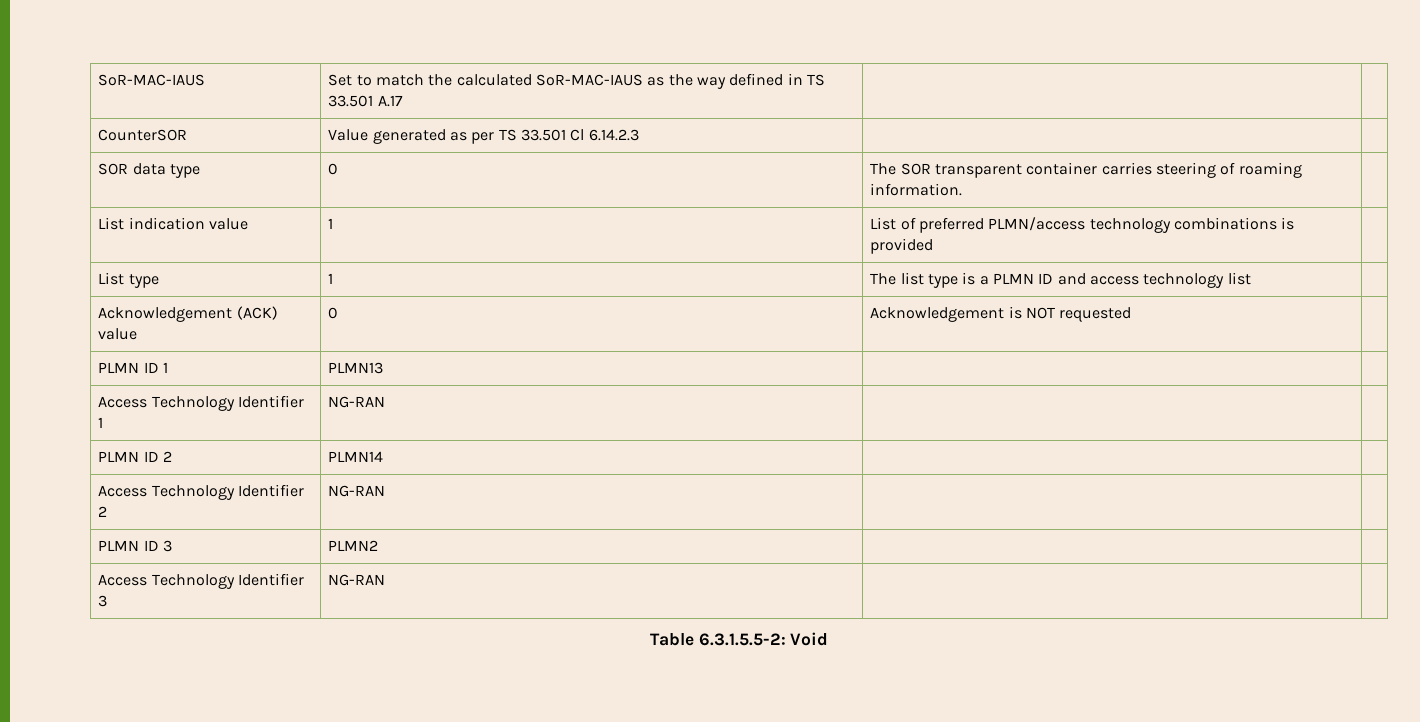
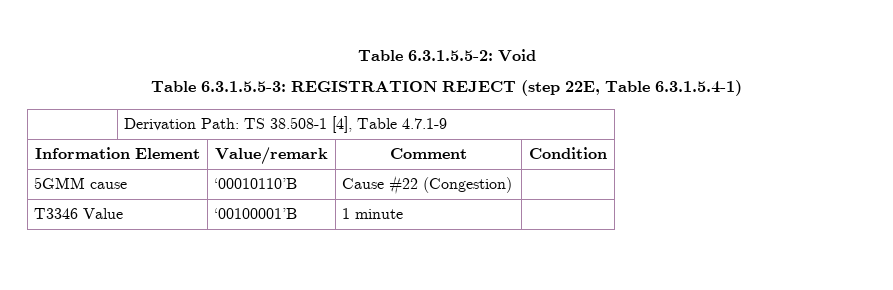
[98,74,206,86] [328,73,825,89] [328,95,403,107] [98,129,188,141] [328,129,639,144] [98,163,201,178] [328,163,339,175] [870,162,1302,178] [870,183,963,196] [98,217,249,230] [328,218,334,229] [870,217,1295,233] [870,238,934,254] [98,272,159,288] [328,273,334,284] [870,272,1251,288] [98,306,278,322] [98,328,138,340] [328,307,339,319] [870,306,1132,322] [98,362,169,373] [328,362,384,374] [98,395,305,411] [98,417,104,428] [328,396,386,408] [98,451,173,462] [328,451,384,462] [98,484,305,500] [98,506,108,517] [328,485,386,497] [98,540,173,552] [328,540,379,551] [98,573,305,589] [98,595,108,607] [328,574,386,586] [649,632,829,646] SoR-MAC-IAUS | Set to match the calculated SoR-MAC-IAUS as the way defined in TS 33.501 A.17 | | // CounterSOR | Value generated as per TS 33.501 Cl 6.14.2.3 | | // SOR data type | 0 | The SOR transparent container carries steering of roaming information. | // List indication value | 1 | List of preferred PLMN/access technology combinations is provided | // List type | 1 | The list type is a PLMN ID and access technology list | // Acknowledgement (ACK) value | 0 | Acknowledgement is NOT requested | // PLMN ID 1 | PLMN13 | | // Access Technology Identifier 1 | NG-RAN | | // PLMN ID 2 | PLMN14 | | // Access Technology Identifier 2 | NG-RAN | | // PLMN ID 3 | PLMN2 | | // Access Technology Identifier 3 | NG-RAN | | // Table 6.3.1.5.5-2: Void -> [357,49,536,62] [151,80,742,96] [123,116,447,133] [35,147,200,159] [215,147,328,165] [390,148,467,159] [529,147,607,159] [33,177,127,189] [213,178,297,189] [341,175,512,195] [33,208,123,219] [213,208,297,219] [341,208,403,219] Table 6.3.1.5.5-2: Void // Table 6.3.1.5.5-3: REGISTRATION REJECT (step 22E, Table 6.3.1.5.4-1) // | Derivation Path: TS 38.508-1 [4], Table 4.7.1-9 // Information Element | Value/remark | Comment | Condition // 5GMM cause | ‘00010110’B | Cause #22 (Congestion) | // T3346 Value | ‘00100001’B | 1 minute |

